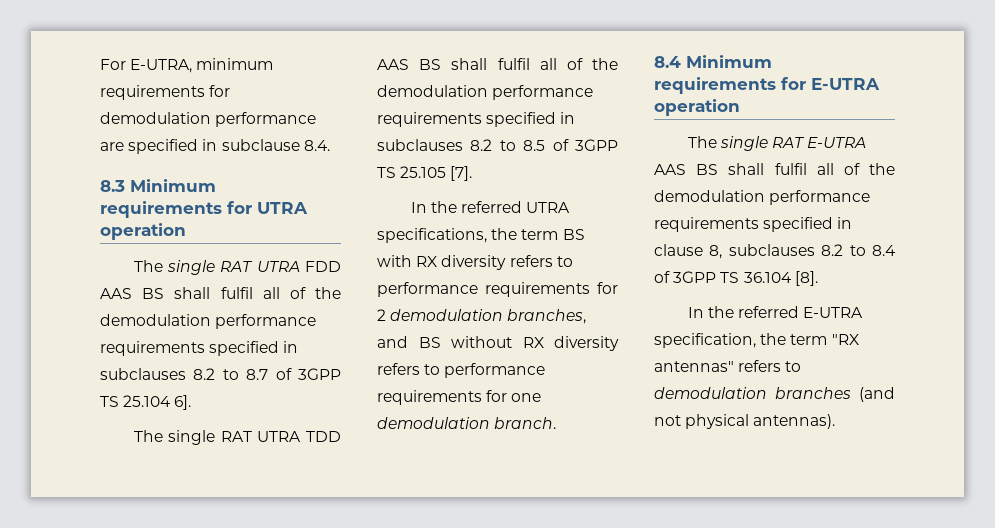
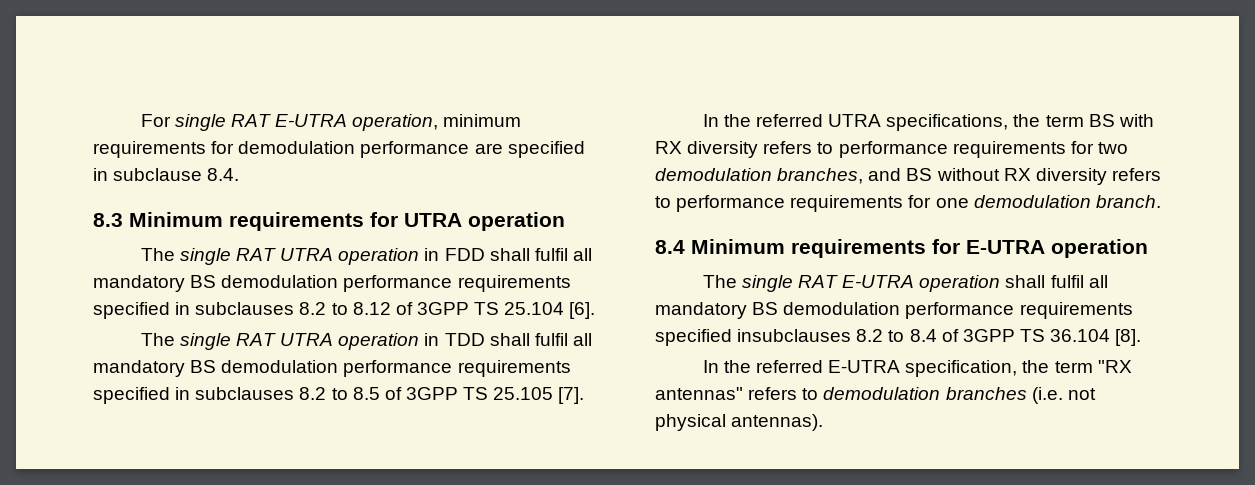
[130,59,193,73] E-UTRA, -> [174,114,439,131] single RAT E-UTRA operation,
[305,261,341,272] [100,287,341,299] [100,314,317,329] [100,341,299,356] [100,368,269,380] FDD AAS BS shall fulfil all of the demodulation performance requirements specified in subclauses 8.2 to 8.7 -> [338,248,592,265] [93,275,571,292] [93,302,391,319] operation in FDD shall fulfil all mandatory BS demodulation performance requirements specified in subclauses 8.2 to 8.12
[174,395,192,410] [133,430,341,445] [377,58,618,70] 6]. // The single RAT UTRA TDD AAS BS shall fulfil all of the -> [569,302,596,319] [140,333,592,350] [93,360,217,377] [6]. // The single RAT UTRA operation in TDD shall fulfil all mandatory BS
[377,309,386,321] 2 -> [1097,142,1128,154] two
[654,163,895,175] [654,190,871,205] [654,217,853,232] [654,244,815,259] AAS BS shall fulfil all of the demodulation performance requirements specified in clause 8, subclauses -> [919,275,1108,292] [655,302,1133,319] [655,329,852,346] operation shall fulfil all mandatory BS demodulation performance requirements specified insubclauses
[859,387,895,402] (and -> [1031,387,1063,404] (i.e.

